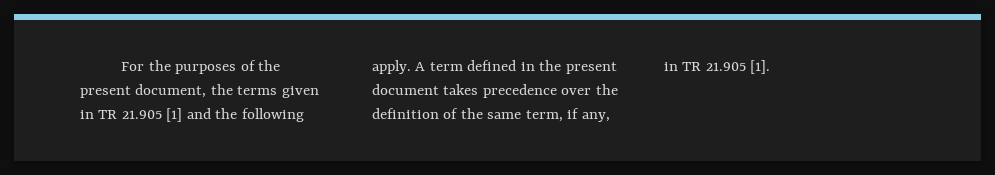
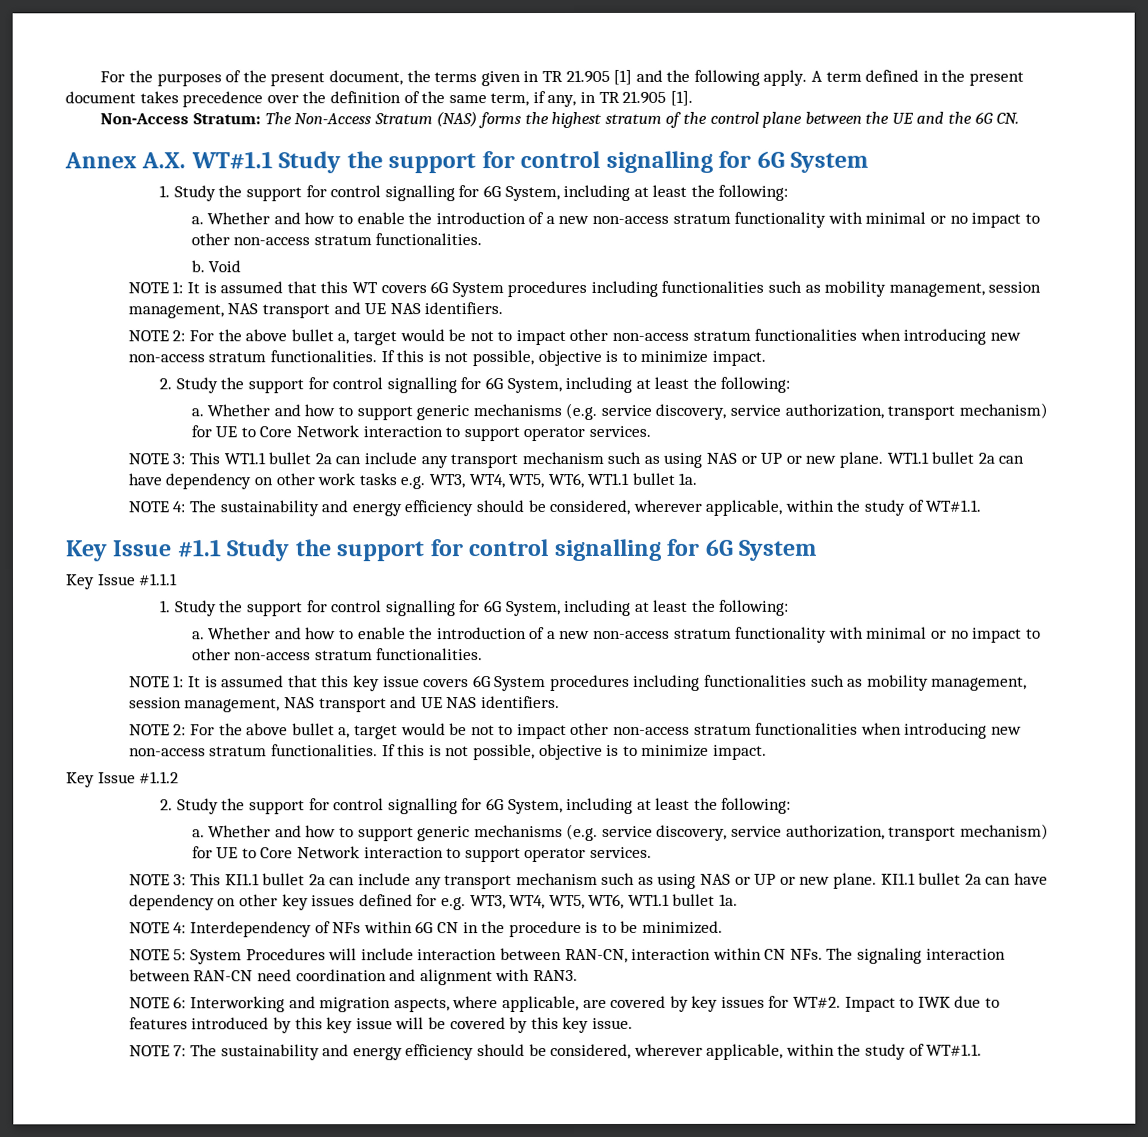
(771, 67) none -> [100,111,1020,129] [64,150,869,174] [159,184,789,202] [190,211,1040,228] [190,233,483,246] [190,260,242,273] [127,280,1042,298] [127,302,504,319] [127,328,1022,346] [127,349,766,367] [159,376,791,394] [190,402,1048,421] [190,425,651,442] [127,451,1025,469] [127,472,698,490] [127,499,982,517] [65,538,817,562] [66,573,179,590] [160,599,790,617] [191,626,1041,643] [191,648,484,661] [128,674,1028,692] [128,696,560,713] [128,722,1023,740] [128,743,767,761] [66,771,180,788] [160,797,792,815] [191,823,1049,842] [191,846,652,863] [128,872,1048,890] [128,893,739,911] [128,920,724,938] [128,947,1006,965] [128,969,578,986] [128,995,1001,1013] [128,1016,633,1034] [128,1043,983,1061] // Non-Access Stratum: The Non-Access Stratum (NAS) forms the highest stratum of the control plane between the UE and the 6G CN. // Annex A.X. WT#1.1 Study the support for control signalling for 6G System // 1. Study the support for control signalling for 6G System, including at least the following: // a. Whether and how to enable the introduction of a new non-access stratum functionality with minimal or no impact to other non-access stratum functionalities. // b. Void // NOTE 1: It is assumed that this WT covers 6G System procedures including functionalities such as mobility management, session management, NAS transport and UE NAS identifiers. // NOTE 2: For the above bullet a, target would be not to impact other non-access stratum functionalities when introducing new non-access stratum functionalities. If this is not possible, objective is to minimize impact. // 2. Study the support for control signalling for 6G System, including at least the following: // a. Whether and how to support generic mechanisms (e.g. service discovery, service authorization, transport mechanism) for UE to Core Network interaction to support operator services. // NOTE 3: This WT1.1 bullet 2a can include any transport mechanism such as using NAS or UP or new plane. WT1.1 bullet 2a can have dependency on other work tasks e.g. WT3, WT4, WT5, WT6, WT1.1 bullet 1a. // NOTE 4: The sustainability and energy efficiency should be considered, wherever applicable, within the study of WT#1.1. // Key Issue #1.1 Study the support for control signalling for 6G System // Key Issue #1.1.1 // 1. Study the support for control signalling for 6G System, including at least the following: // a. Whether and how to enable the introduction of a new non-access stratum functionality with minimal or no impact to other non-access stratum functionalities. // NOTE 1: It is assumed that this key issue covers 6G System procedures including functionalities such as mobility management, session management, NAS transport and UE NAS identifiers. // NOTE 2: For the above bullet a, target would be not to impact other non-access stratum functionalities when introducing new non-access stratum functionalities. If this is not possible, objective is to minimize impact. // Key Issue #1.1.2 // 2. Study the support for control signalling for 6G System, including at least the following: // a. Whether and how to support generic mechanisms (e.g. service discovery, service authorization, transport mechanism) for UE to Core Network interaction to support operator services. // NOTE 3: This KI1.1 bullet 2a can include any transport mechanism such as using NAS or UP or new plane. KI1.1 bullet 2a can have dependency on other key issues defined for e.g. WT3, WT4, WT5, WT6, WT1.1 bullet 1a. // NOTE 4: Interdependency of NFs within 6G CN in the procedure is to be minimized. // NOTE 5: System Procedures will include interaction between RAN-CN, interaction within CN NFs. The signaling interaction between RAN-CN need coordination and alignment with RAN3. // NOTE 6: Interworking and migration aspects, where applicable, are covered by key issues for WT#2. Impact to IWK due to features introduced by this key issue will be covered by this key issue. // NOTE 7: The sustainability and energy efficiency should be considered, wherever applicable, within the study of WT#1.1.

